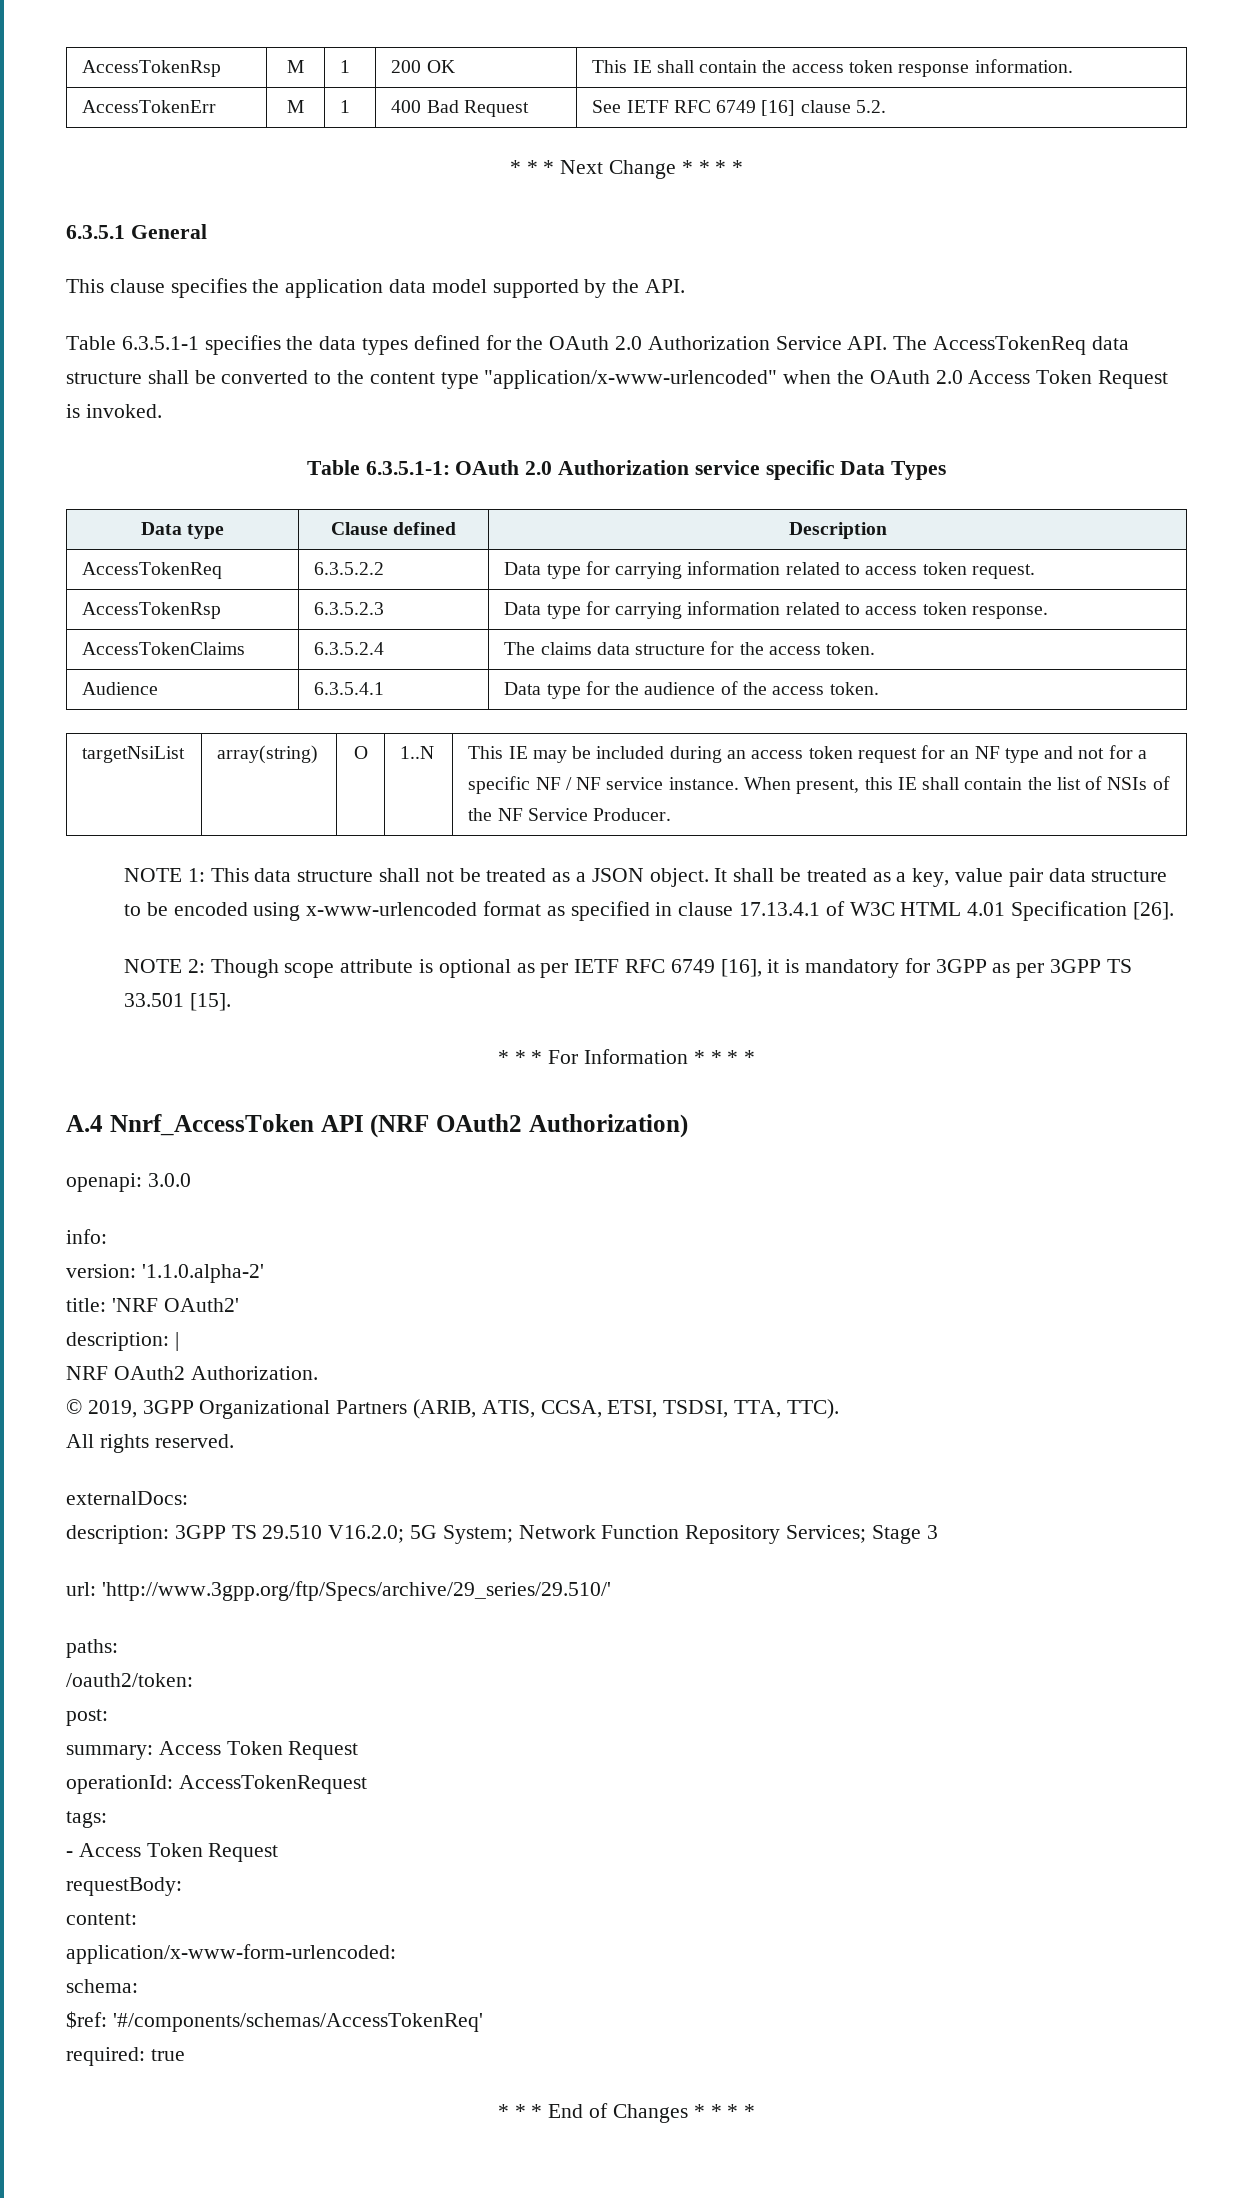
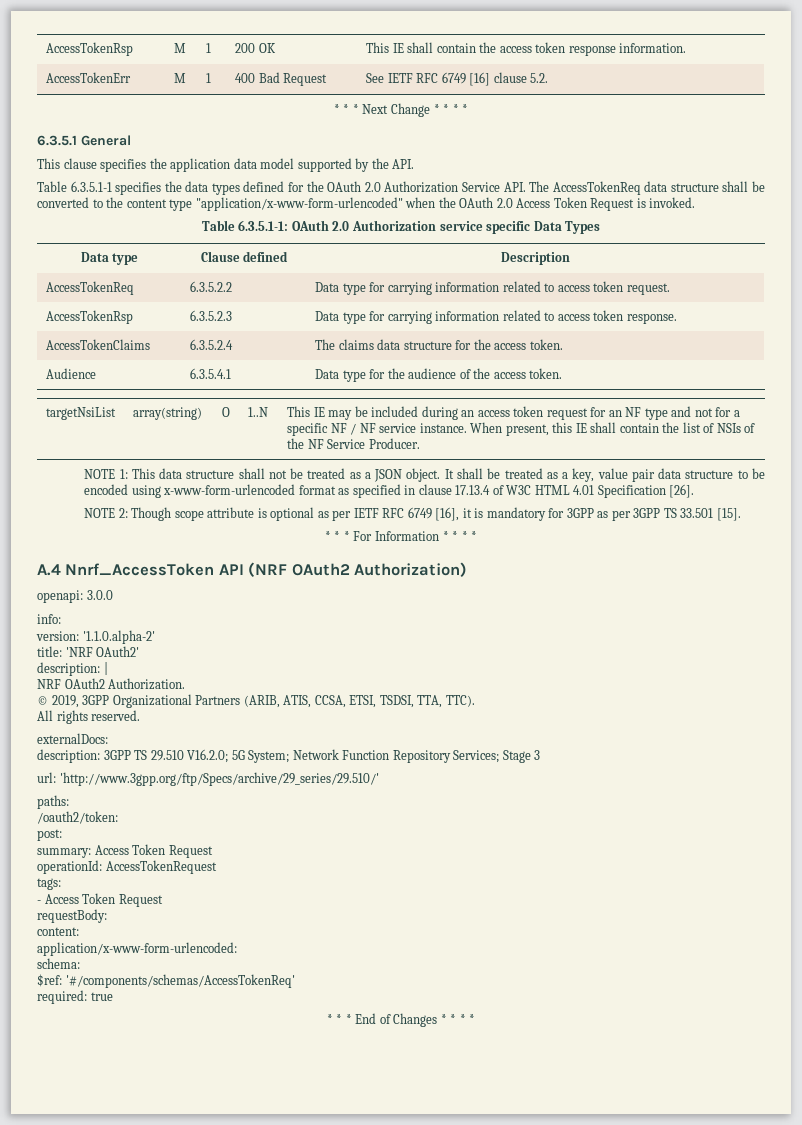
[484,370,778,389] "application/x-www-urlencoded" -> [195,197,403,211] "application/x-www-form-urlencoded"
[306,902,478,916] x-www-urlencoded -> [163,484,296,495] x-www-form-urlencoded
[738,902,820,916] 17.13.4.1 -> [455,485,491,495] 17.13.4

